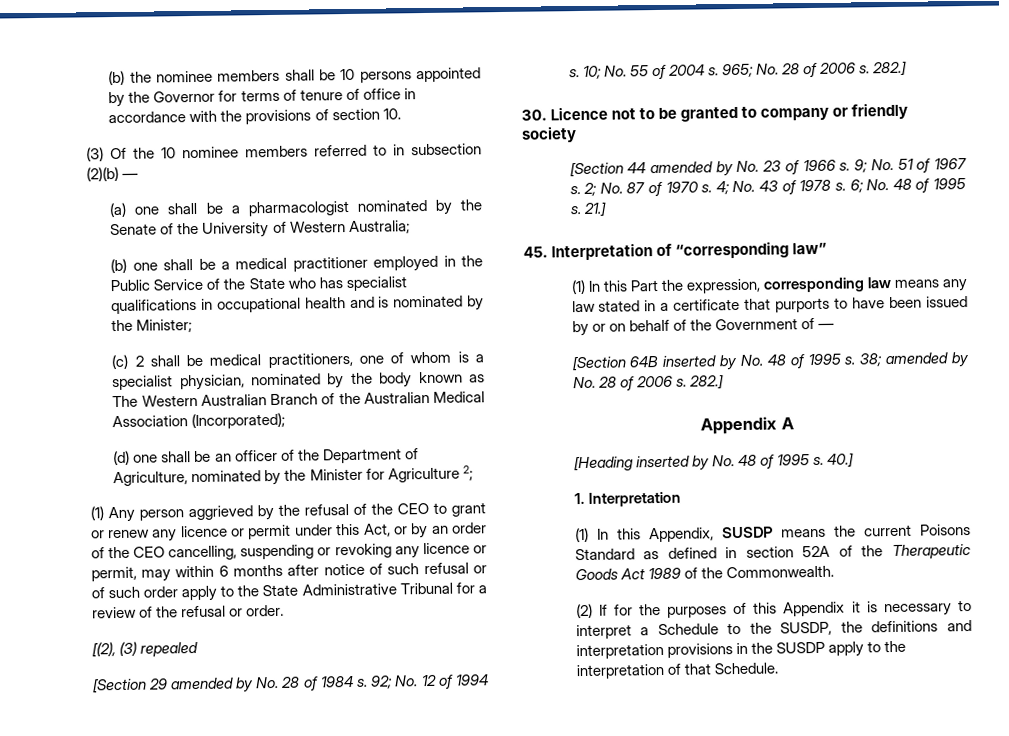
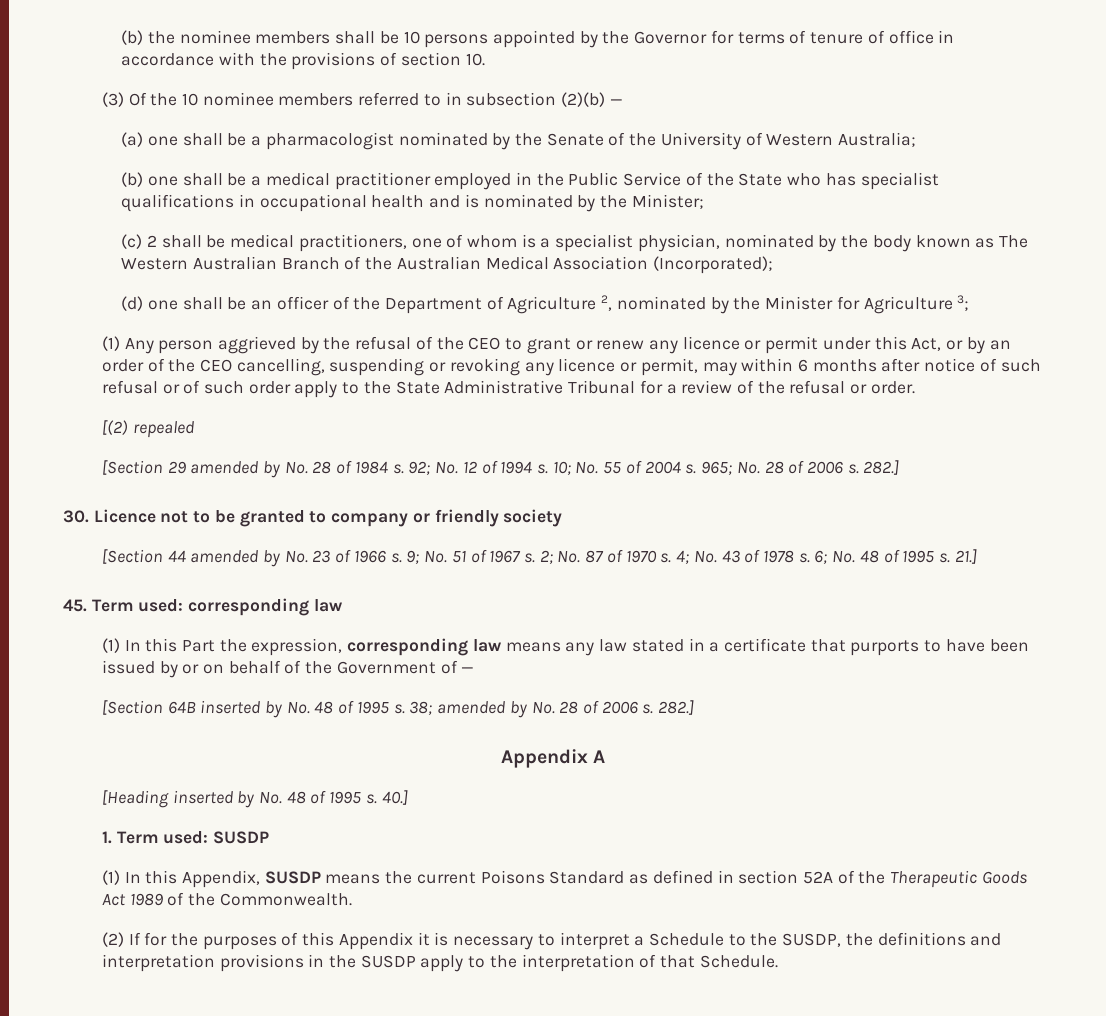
[113,471,189,487] Agriculture, -> [507,295,613,314] Agriculture 2,
[462,465,473,481] 2; -> [957,295,970,311] 3;
[91,641,137,658] [(2), (3) -> [101,420,128,435] [(2)
[551,241,828,261] Interpretation of “corresponding law” -> [91,598,342,616] Term used: corresponding law
[587,491,681,507] Interpretation -> [116,831,269,844] Term used: SUSDP

